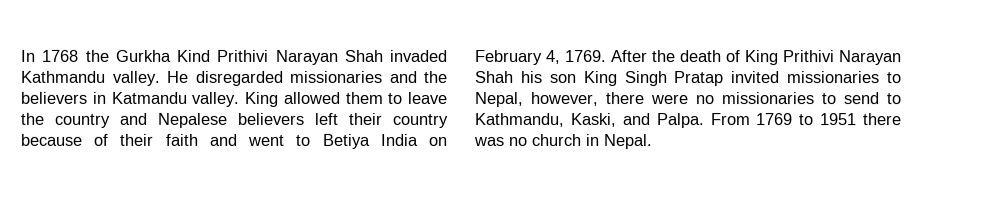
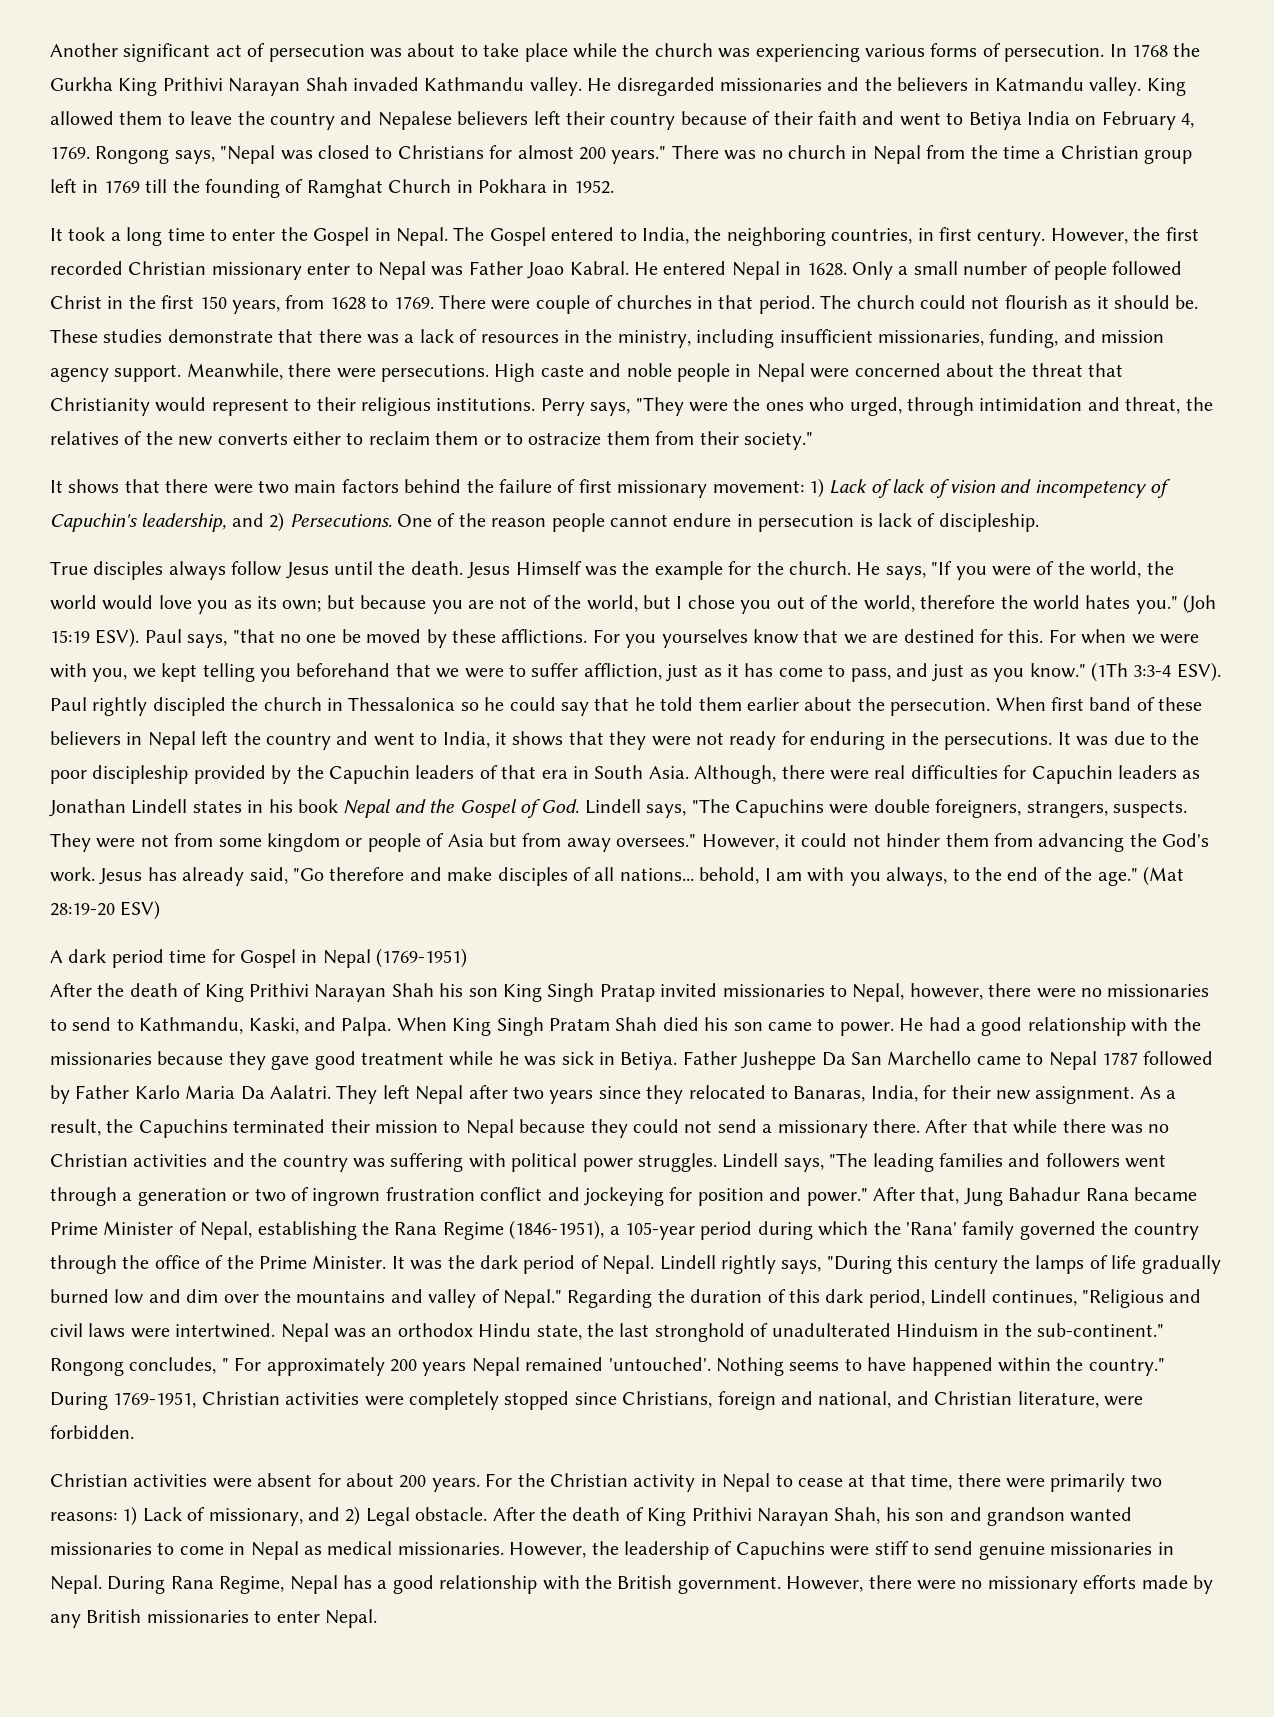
(21, 55) none -> [50,43,1105,62] Another significant act of persecution was about to take place while the church was experiencing various forms of persecution.
[177,49,211,62] Kind -> [118,78,158,96] King
(607, 56) none -> [95,145,1193,164] [50,179,614,198] [50,227,1199,246] [50,261,1183,280] [50,295,1199,314] [50,329,1165,348] [50,363,1124,382] [50,397,1213,416] [50,431,813,450] [50,478,1172,498] [50,512,1039,532] [50,561,1174,580] [50,594,1217,614] [50,628,1199,648] [50,662,1221,682] [50,697,1203,716] [50,731,1200,750] [50,765,1201,784] [49,799,1187,818] [50,833,1210,852] [50,866,1184,886] [50,900,161,920] [50,948,468,968] Rongong says, "Nepal was closed to Christians for almost 200 years." There was no church in Nepal from the time a Christian group left in 1769 till the founding of Ramghat Church in Pokhara in 1952. // It took a long time to enter the Gospel in Nepal. The Gospel entered to India, the neighboring countries, in first century. However, the first recorded Christian missionary enter to Nepal was Father Joao Kabral. He entered Nepal in 1628. Only a small number of people followed Christ in the first 150 years, from 1628 to 1769. There were couple of churches in that period. The church could not flourish as it should be. These studies demonstrate that there was a lack of resources in the ministry, including insufficient missionaries, funding, and mission agency support. Meanwhile, there were persecutions. High caste and noble people in Nepal were concerned about the threat that Christianity would represent to their religious institutions. Perry says, "They were the ones who urged, through intimidation and threat, the relatives of the new converts either to reclaim them or to ostracize them from their society." // It shows that there were two main factors behind the failure of first missionary movement: 1) Lack of lack of vision and incompetency of Capuchin's leadership, and 2) Persecutions. One of the reason people cannot endure in persecution is lack of discipleship. // True disciples always follow Jesus until the death. Jesus Himself was the example for the church. He says, "If you were of the world, the world would love you as its own; but because you are not of the world, but I chose you out of the world, therefore the world hates you." (Joh 15:19 ESV). Paul says, "that no one be moved by these afflictions. For you yourselves know that we are destined for this. For when we were with you, we kept telling you beforehand that we were to suffer affliction, just as it has come to pass, and just as you know." (1Th 3:3-4 ESV). Paul rightly discipled the church in Thessalonica so he could say that he told them earlier about the persecution. When first band of these believers in Nepal left the country and went to India, it shows that they were not ready for enduring in the persecutions. It was due to the poor discipleship provided by the Capuchin leaders of that era in South Asia. Although, there were real difficulties for Capuchin leaders as Jonathan Lindell states in his book Nepal and the Gospel of God. Lindell says, "The Capuchins were double foreigners, strangers, suspects. They were not from some kingdom or people of Asia but from away oversees." However, it could not hinder them from advancing the God's work. Jesus has already said, "Go therefore and make disciples of all nations... behold, I am with you always, to the end of the age." (Mat 28:19-20 ESV) // A dark period time for Gospel in Nepal (1769-1951) //
[709,113,901,126] [473,134,599,147] From 1769 to 1951 there was no church in -> [396,1017,1201,1036] [50,1051,1214,1070] [50,1085,1177,1104] [50,1119,1170,1138] [50,1153,1167,1172] [50,1187,1197,1206] [50,1220,1199,1240] [50,1255,1221,1274] [50,1289,1202,1308] [50,1323,1165,1342] [50,1357,1165,1376] [50,1391,1143,1410] [50,1425,134,1439] [50,1473,1162,1492] [50,1506,1133,1526] [50,1541,1174,1560] [50,1575,1213,1594] [50,1609,320,1628] When King Singh Pratam Shah died his son came to power. He had a good relationship with the missionaries because they gave good treatment while he was sick in Betiya. Father Jusheppe Da San Marchello came to Nepal 1787 followed by Father Karlo Maria Da Aalatri. They left Nepal after two years since they relocated to Banaras, India, for their new assignment. As a result, the Capuchins terminated their mission to Nepal because they could not send a missionary there. After that while there was no Christian activities and the country was suffering with political power struggles. Lindell says, "The leading families and followers went through a generation or two of ingrown frustration conflict and jockeying for position and power." After that, Jung Bahadur Rana became Prime Minister of Nepal, establishing the Rana Regime (1846-1951), a 105-year period during which the 'Rana' family governed the country through the office of the Prime Minister. It was the dark period of Nepal. Lindell rightly says, "During this century the lamps of life gradually burned low and dim over the mountains and valley of Nepal." Regarding the duration of this dark period, Lindell continues, "Religious and civil laws were intertwined. Nepal was an orthodox Hindu state, the last stronghold of unadulterated Hinduism in the sub-continent." Rongong concludes, " For approximately 200 years Nepal remained 'untouched'. Nothing seems to have happened within the country." During 1769-1951, Christian activities were completely stopped since Christians, foreign and national, and Christian literature, were forbidden. // Christian activities were absent for about 200 years. For the Christian activity in Nepal to cease at that time, there were primarily two reasons: 1) Lack of missionary, and 2) Legal obstacle. After the death of King Prithivi Narayan Shah, his son and grandson wanted missionaries to come in Nepal as medical missionaries. However, the leadership of Capuchins were stiff to send genuine missionaries in Nepal. During Rana Regime, Nepal has a good relationship with the British government. However, there were no missionary efforts made by any British missionaries to enter

